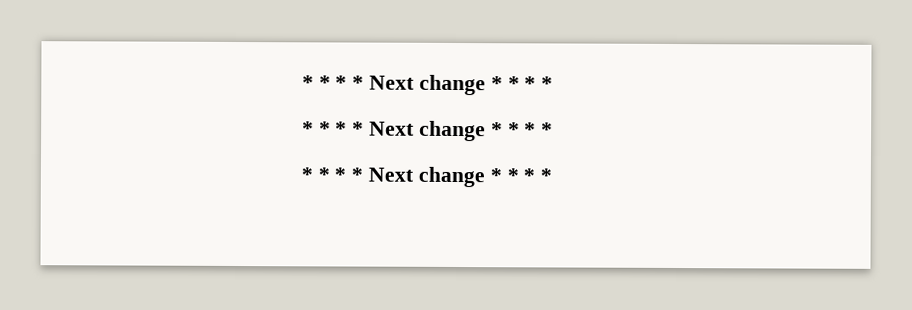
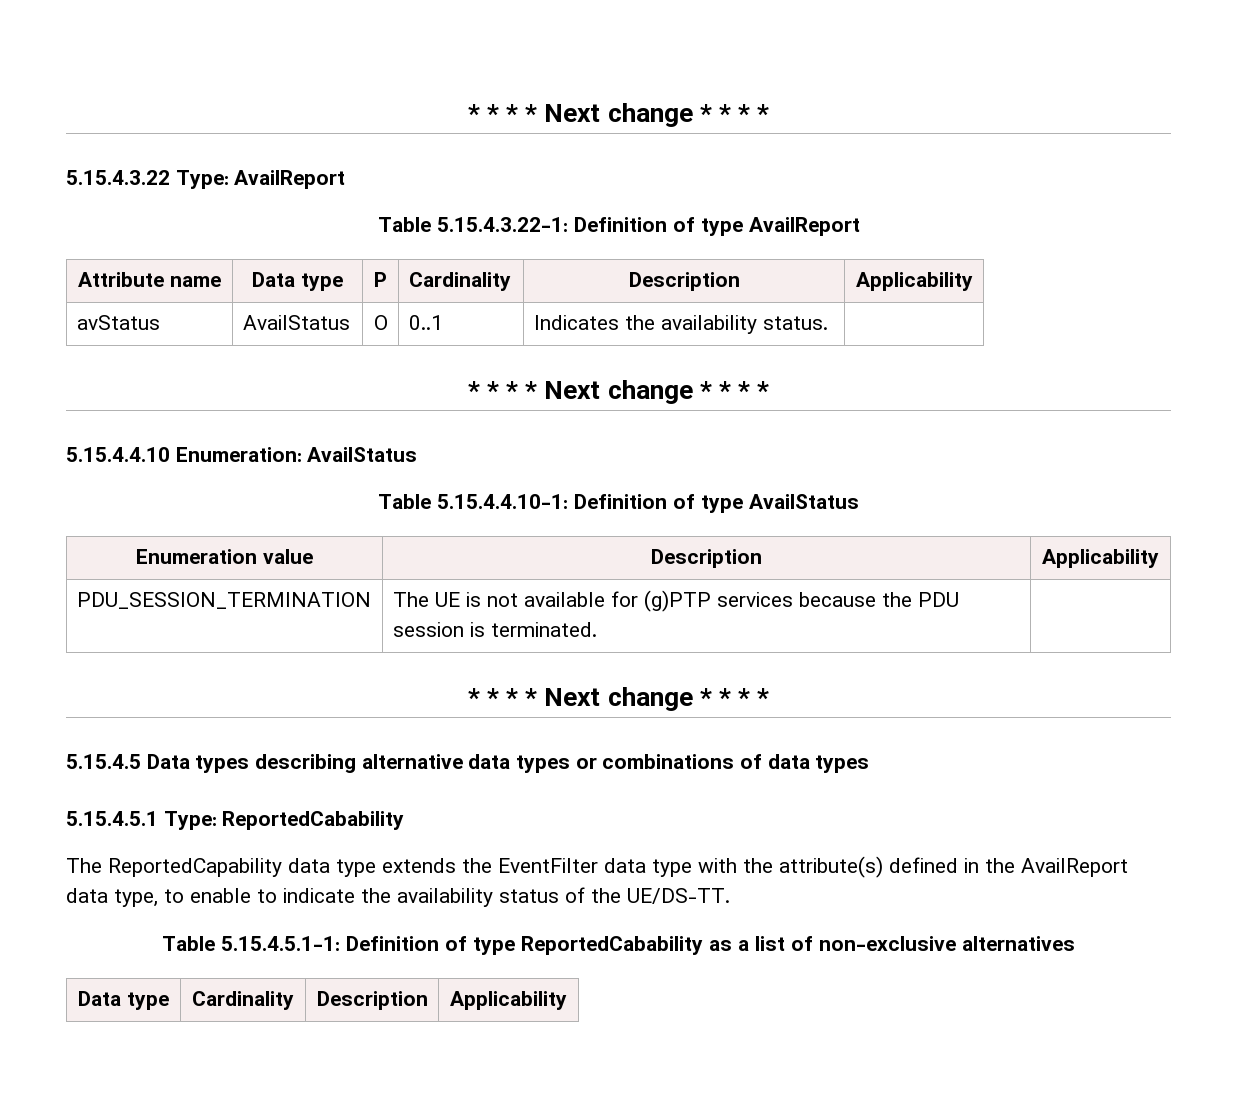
(554, 83) none -> [66,170,346,189] [377,217,860,236] [78,272,221,287] [252,272,343,291] [374,272,387,287] [408,272,511,291] [628,272,740,291] [855,272,973,291] [76,315,160,330] [242,315,350,330] [373,315,388,330] [408,315,443,330] [533,315,828,334] // 5.15.4.3.22 Type: AvailReport // Table 5.15.4.3.22-1: Definition of type AvailReport // Attribute name | Data type | P | Cardinality | Description | Applicability // avStatus | AvailStatus | O | 0..1 | Indicates the availability status. |
(554, 129) none -> [66,447,418,462] [378,494,859,513] [136,549,313,564] [651,549,762,568] [1042,549,1159,568] [76,592,371,609] [392,590,959,612] [392,622,597,637] // 5.15.4.4.10 Enumeration: AvailStatus // Table 5.15.4.4.10-1: Definition of type AvailStatus // Enumeration value | Description | Applicability // PDU_SESSION_TERMINATION | The UE is not available for (g)PTP services because the PDU session is terminated. |
(553, 175) none -> [66,754,870,773] [66,811,405,830] [66,856,1128,878] [66,887,730,907] [162,936,1075,955] [78,991,169,1010] [192,991,294,1010] [316,991,428,1010] [450,991,567,1010] // 5.15.4.5 Data types describing alternative data types or combinations of data types // 5.15.4.5.1 Type: ReportedCabability // The ReportedCapability data type extends the EventFilter data type with the attribute(s) defined in the AvailReport data type, to enable to indicate the availability status of the UE/DS-TT. // Table 5.15.4.5.1-1: Definition of type ReportedCabability as a list of non-exclusive alternatives // Data type | Cardinality | Description | Applicability

